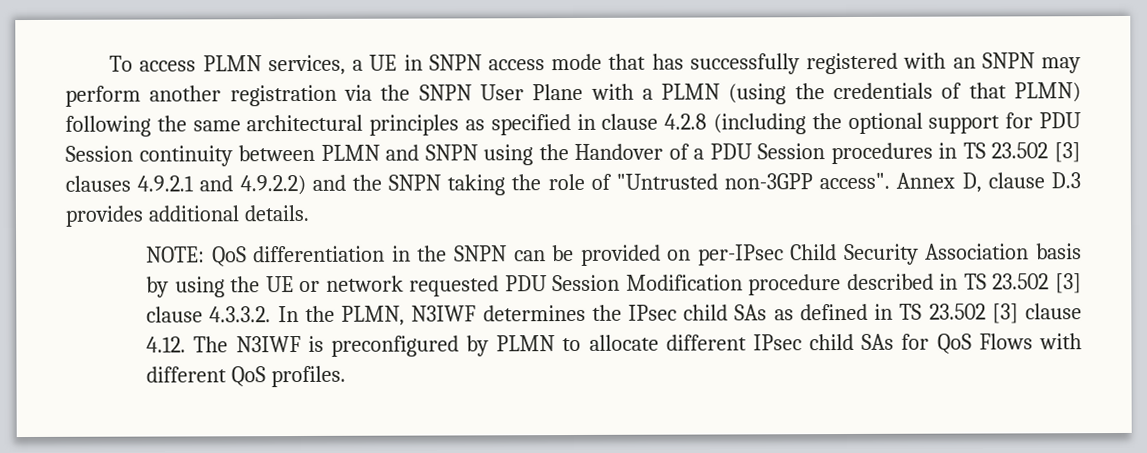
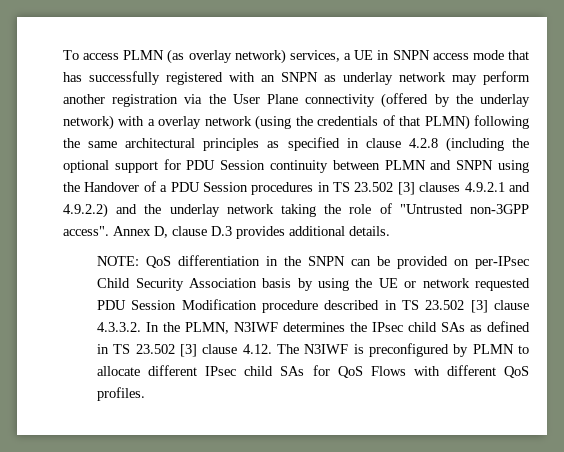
(262, 63) none -> [167,49,286,64] (as overlay network)
(1035, 60) none -> [324,72,446,85] as underlay network
[418,84,472,101] SNPN -> (226, 99) none
[590,83,721,100] with a PLMN -> [305,93,530,108] [63,115,252,130] connectivity (offered by the underlay network) with a overlay network
[388,174,442,191] SNPN -> [169,204,274,217] underlay network

